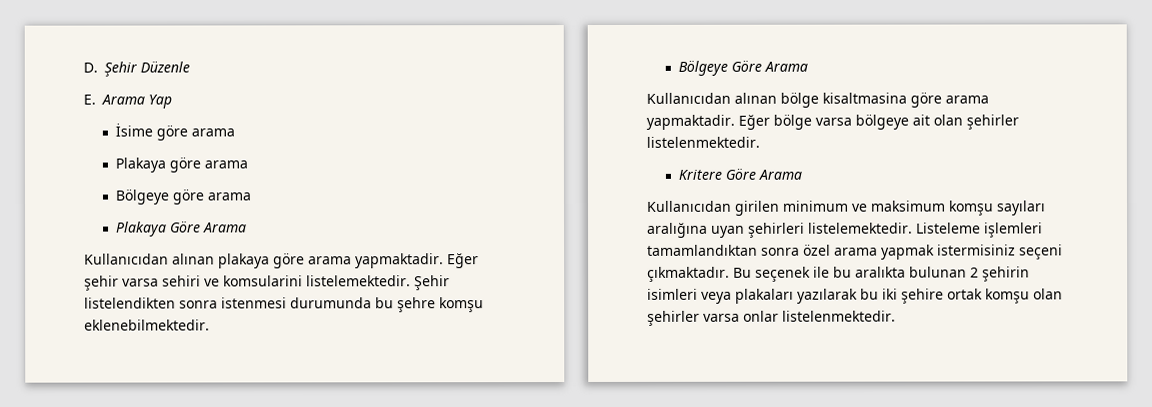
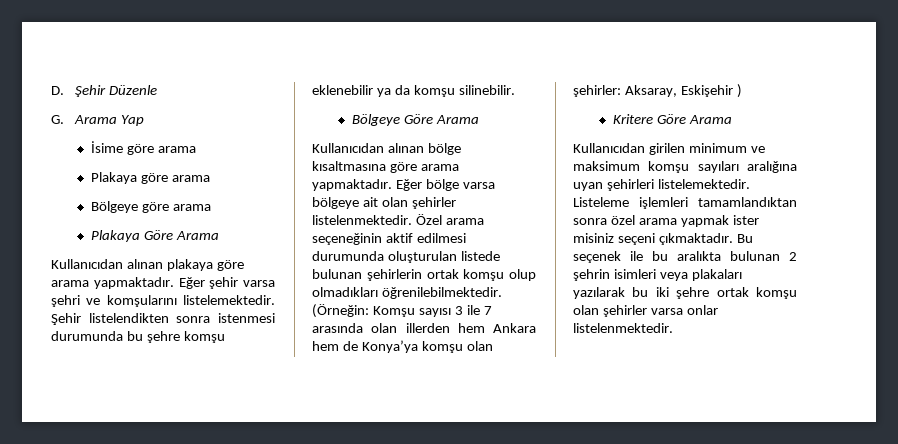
[83,94,96,105] E. -> [51,115,64,124] G.
[355,253,444,269] yapmaktadir. -> [93,277,174,289] yapmaktadır.
[162,275,303,287] sehiri ve komsularini -> [51,295,177,307] şehri ve komşularını
[84,319,210,331] eklenebilmektedir. -> [312,85,515,97] eklenebilir ya da komşu silinebilir.
[822,92,989,108] [646,114,735,130] kisaltmasina göre arama yapmaktadir. -> [312,161,459,173] [312,179,392,191] kısaltmasına göre arama yapmaktadır.
(760, 142) none -> [415,214,484,225] [312,233,466,245] [312,251,500,263] [312,269,536,281] [312,287,502,299] [312,304,492,318] [312,323,536,333] [312,340,493,353] [573,84,742,98] Özel arama seçeneğinin aktif edilmesi durumunda oluşturulan listede bulunan şehirlerin ortak komşu olup olmadıkları öğrenilebilmektedir. (Örneğin: Komşu sayısı 3 ile 7 arasında olan illerden hem Ankara hem de Konya’ya komşu olan şehirler: Aksaray, Eskişehir )
[937,244,1016,256] istermisiniz -> [732,215,759,225] [573,233,614,243] ister misiniz
[982,266,1030,282] şehirin -> [573,269,610,281] şehrin
[901,288,944,304] şehire -> [676,287,710,299] şehre

